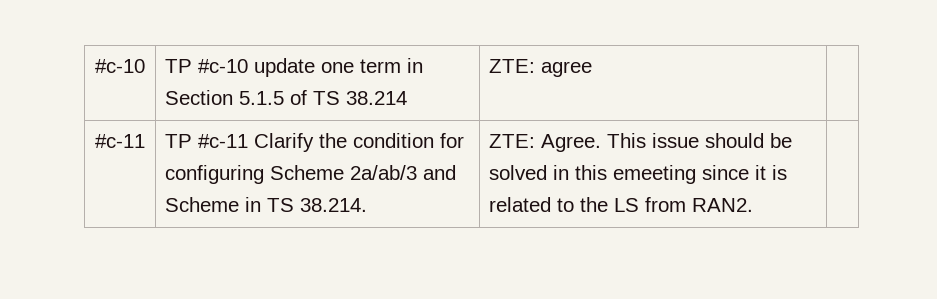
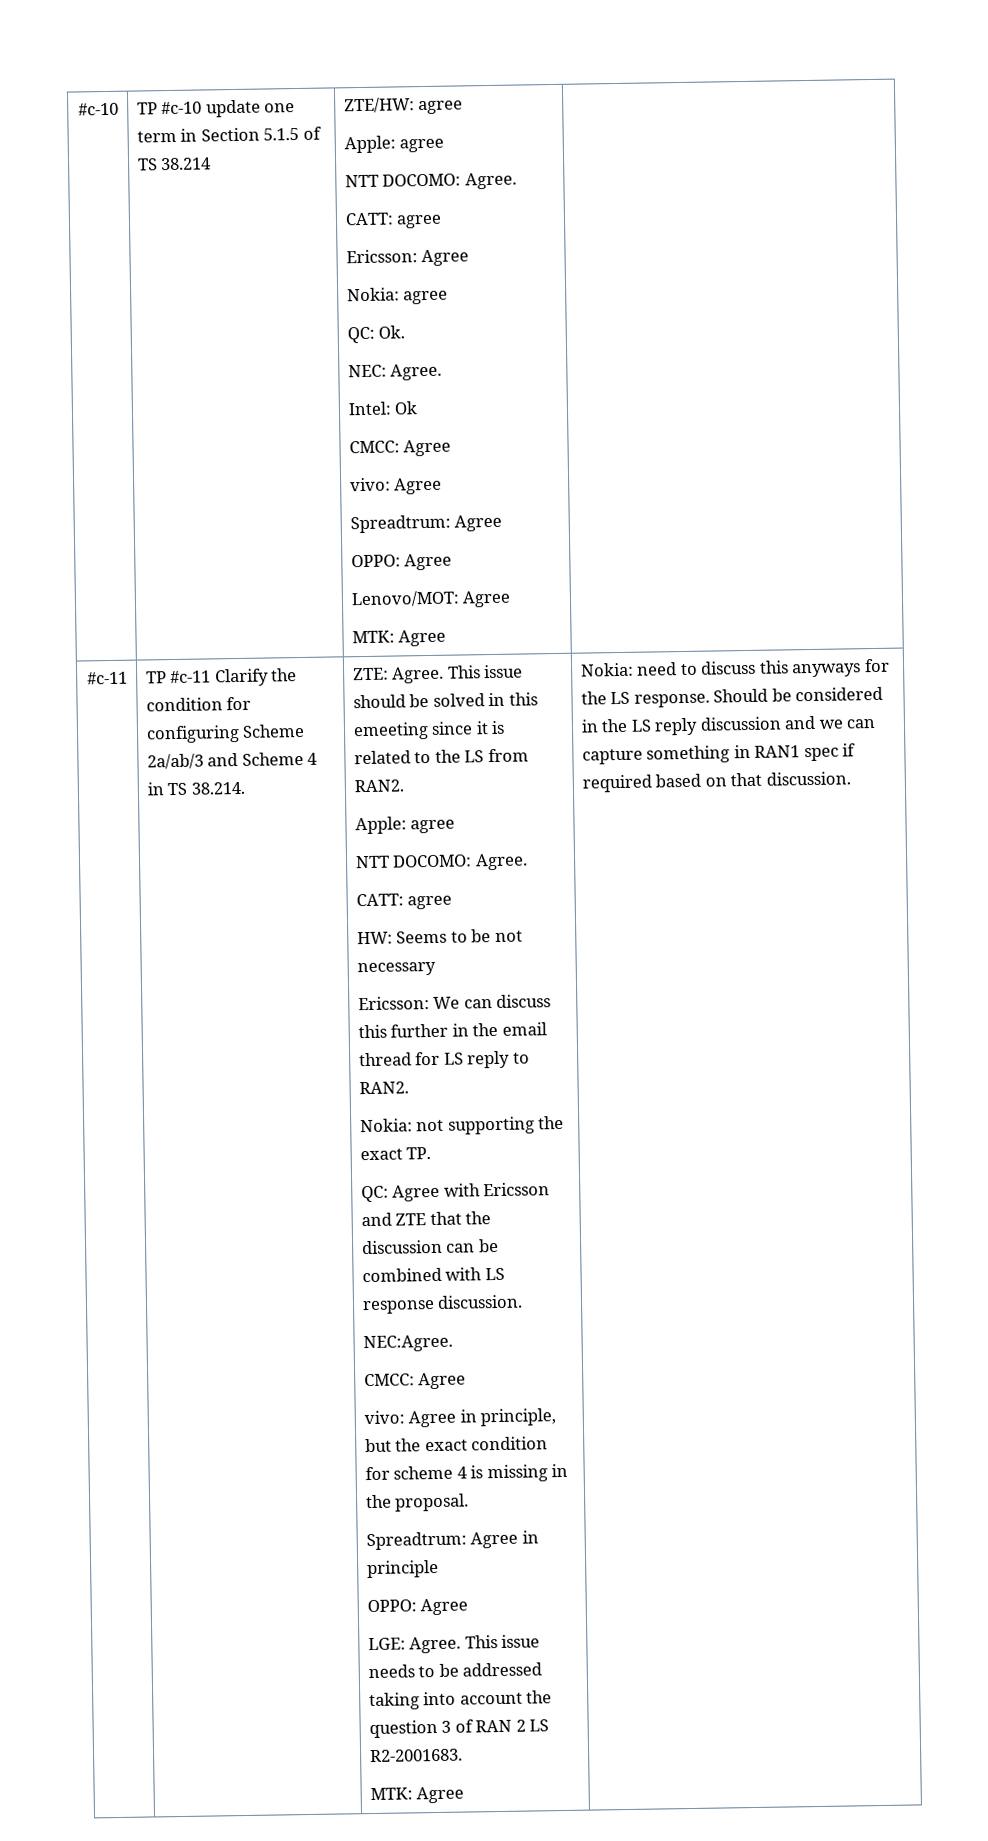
[489,59,593,77] ZTE: agree -> [343,97,464,115] [343,135,445,154] [344,172,517,190] [344,212,443,229] [345,249,470,267] [346,287,449,305] [346,325,406,344] [347,363,443,381] [347,401,419,416] [348,439,452,457] [349,477,443,495] [349,514,503,534] [350,553,453,571] [350,590,512,608] [351,629,447,647] ZTE/HW: agree // Apple: agree // NTT DOCOMO: Agree. // CATT: agree // Ericsson: Agree // Nokia: agree // QC: Ok. // NEC: Agree. // Intel: Ok // CMCC: Agree // vivo: Agree // Spreadtrum: Agree // OPPO: Agree // Lenovo/MOT: Agree // MTK: Agree
(240, 204) none -> [307,752,318,765] 4
(754, 205) | -> [354,816,456,835] [354,853,528,871] [355,893,453,910] [356,929,523,945] [356,961,436,977] [357,994,552,1011] [357,1022,547,1039] [358,1050,530,1069] [358,1081,409,1095] [359,1115,565,1135] [359,1147,432,1161] [360,1182,551,1203] [360,1211,492,1227] [361,1238,499,1255] [361,1267,505,1283] [361,1294,524,1315] [362,1334,453,1353] [363,1372,467,1390] [363,1408,557,1428] [364,1436,549,1453] [364,1463,569,1483] [365,1493,470,1512] [365,1530,539,1551] [366,1559,439,1579] [366,1598,469,1616] [367,1634,541,1654] [367,1662,543,1679] [368,1690,553,1711] [368,1719,550,1739] [369,1748,463,1763] [369,1786,465,1804] [579,658,890,678] [580,686,884,708] [580,715,877,736] [581,743,857,765] [581,771,851,793] // Apple: agree // NTT DOCOMO: Agree. // CATT: agree // HW: Seems to be not necessary // Ericsson: We can discuss this further in the email thread for LS reply to RAN2. // Nokia: not supporting the exact TP. // QC: Agree with Ericsson and ZTE that the discussion can be combined with LS response discussion. // NEC:Agree. // CMCC: Agree // vivo: Agree in principle, but the exact condition for scheme 4 is missing in the proposal. // Spreadtrum: Agree in principle // OPPO: Agree // LGE: Agree. This issue needs to be addressed taking into account the question 3 of RAN 2 LS R2-2001683. // MTK: Agree | Nokia: need to discuss this anyways for the LS response. Should be considered in the LS reply discussion and we can capture something in RAN1 spec if required based on that discussion.

